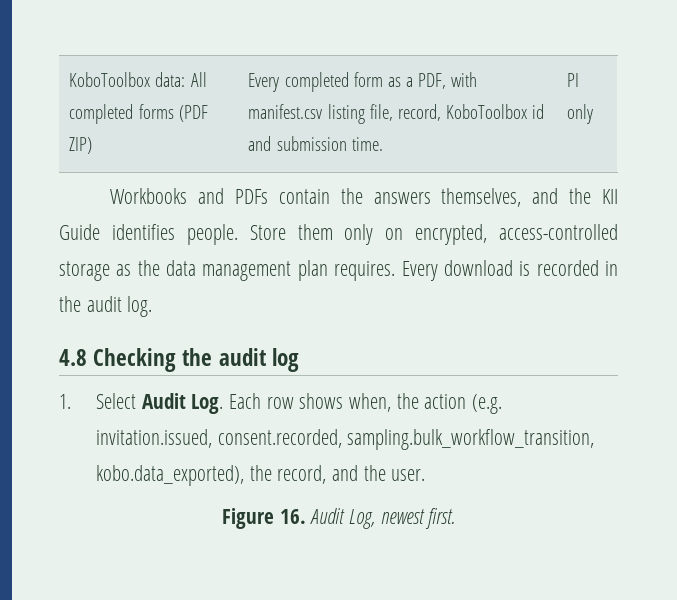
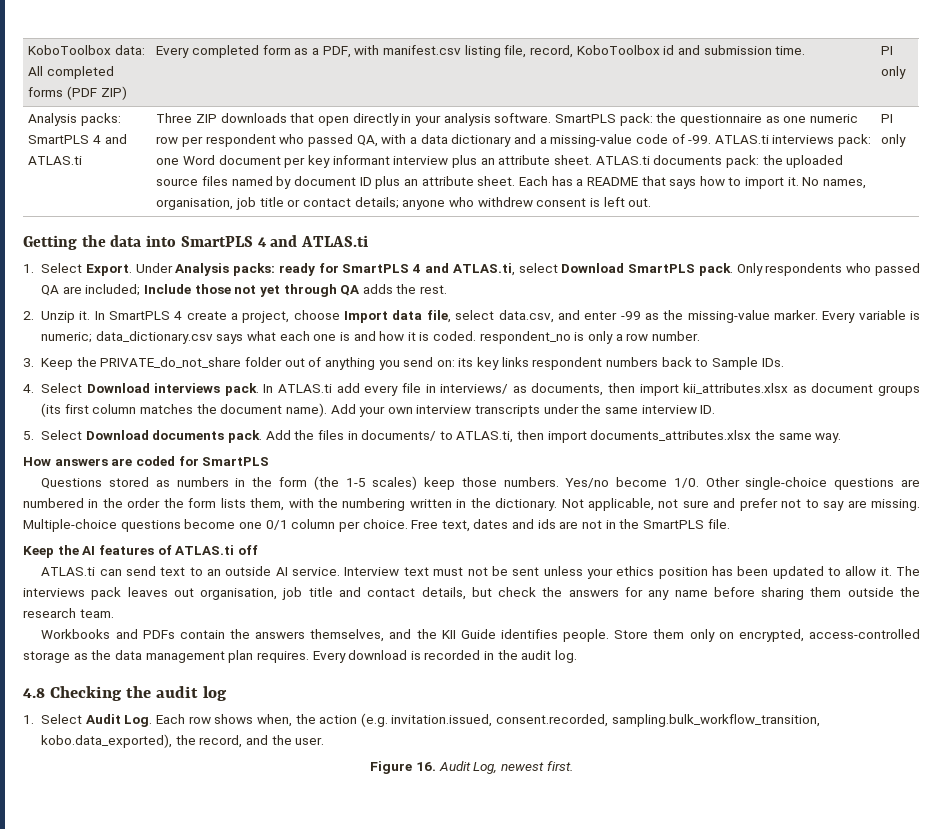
(594, 114) none -> [28,113,122,126] [28,134,127,144] [28,156,83,165] [156,113,858,126] [156,134,872,147] [156,155,844,168] [156,176,867,189] [156,197,652,210] [881,114,894,123] [881,134,907,147] [23,235,369,250] [23,263,920,276] [40,284,448,297] [23,310,921,323] [40,331,700,344] [23,357,784,370] [23,383,921,396] [40,403,716,417] [23,430,842,443] [23,456,270,466] [41,476,920,490] [23,498,921,511] [23,519,730,532] [23,545,258,558] [41,566,921,579] [23,587,921,600] [23,608,114,618] // Analysis packs: SmartPLS 4 and ATLAS.ti | Three ZIP downloads that open directly in your analysis software. SmartPLS pack: the questionnaire as one numeric row per respondent who passed QA, with a data dictionary and a missing-value code of -99. ATLAS.ti interviews pack: one Word document per key informant interview plus an attribute sheet. ATLAS.ti documents pack: the uploaded source files named by document ID plus an attribute sheet. Each has a README that says how to import it. No names, organisation, job title or contact details; anyone who withdrew consent is left out. | PI only // Getting the data into SmartPLS 4 and ATLAS.ti // 1. Select Export. Under Analysis packs: ready for SmartPLS 4 and ATLAS.ti, select Download SmartPLS pack. Only respondents who passed QA are included; Include those not yet through QA adds the rest. // 2. Unzip it. In SmartPLS 4 create a project, choose Import data file, select data.csv, and enter -99 as the missing-value marker. Every variable is numeric; data_dictionary.csv says what each one is and how it is coded. respondent_no is only a row number. // 3. Keep the PRIVATE_do_not_share folder out of anything you send on: its key links respondent numbers back to Sample IDs. // 4. Select Download interviews pack. In ATLAS.ti add every file in interviews/ as documents, then import kii_attributes.xlsx as document groups (its first column matches the document name). Add your own interview transcripts under the same interview ID. // 5. Select Download documents pack. Add the files in documents/ to ATLAS.ti, then import documents_attributes.xlsx the same way. // How answers are coded for SmartPLS // Questions stored as numbers in the form (the 1-5 scales) keep those numbers. Yes/no become 1/0. Other single-choice questions are numbered in the order the form lists them, with the numbering written in the dictionary. Not applicable, not sure and prefer not to say are missing. Multiple-choice questions become one 0/1 column per choice. Free text, dates and ids are not in the SmartPLS file. // Keep the AI features of ATLAS.ti off // ATLAS.ti can send text to an outside AI service. Interview text must not be sent unless your ethics position has been updated to allow it. The interviews pack leaves out organisation, job title and contact details, but check the answers for any name before sharing them outside the research team.

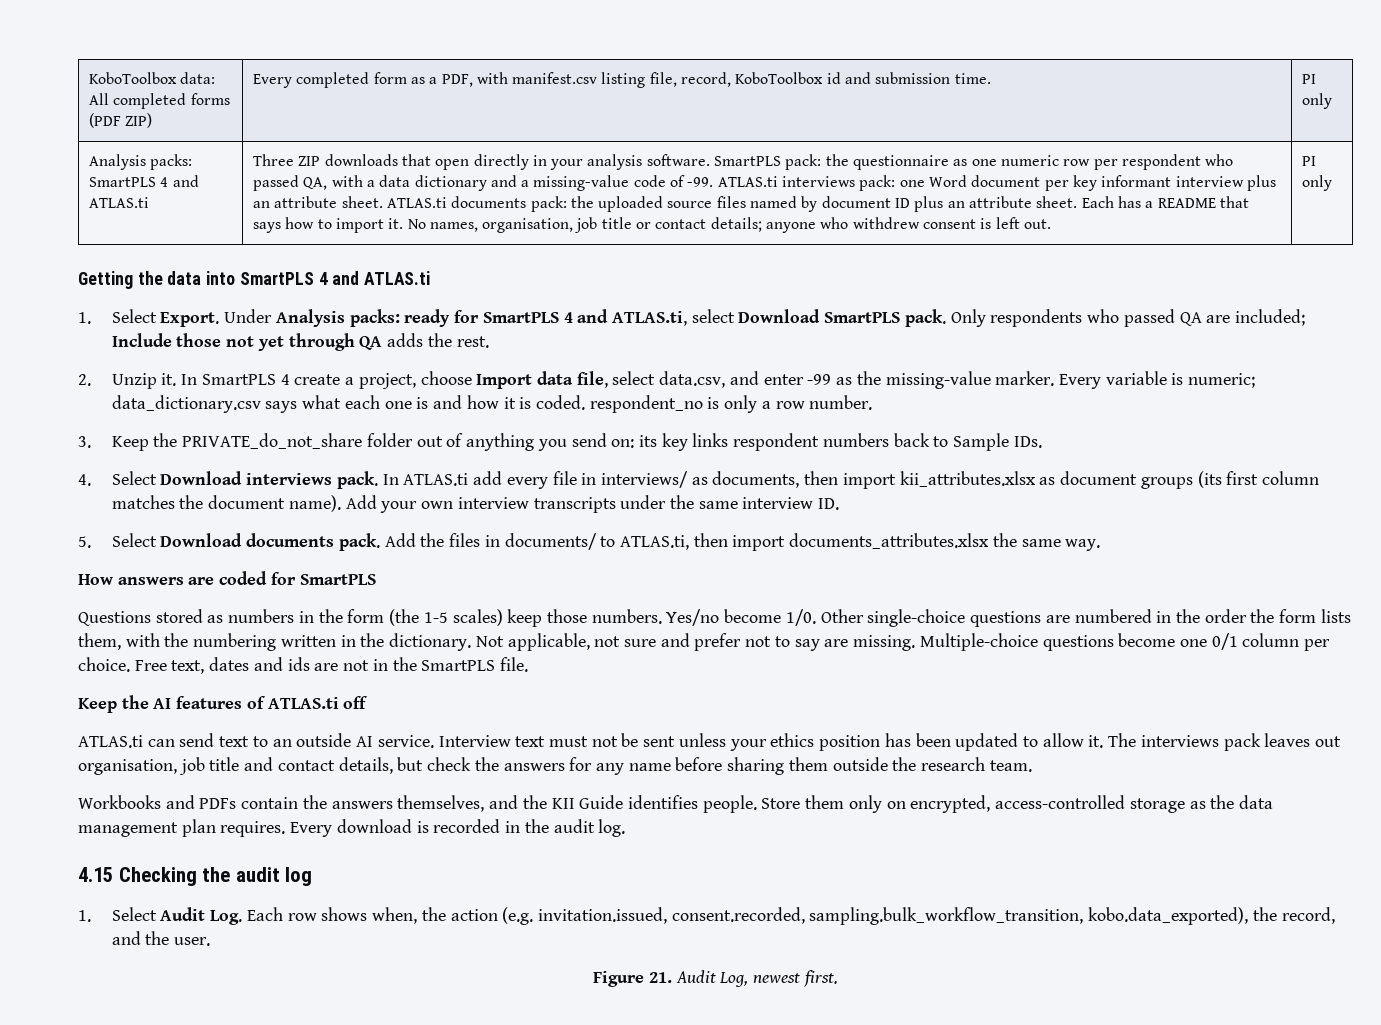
[23,688,45,698] 4.8 -> [78,867,113,882] 4.15
[416,762,437,771] 16. -> [648,972,672,983] 21.

